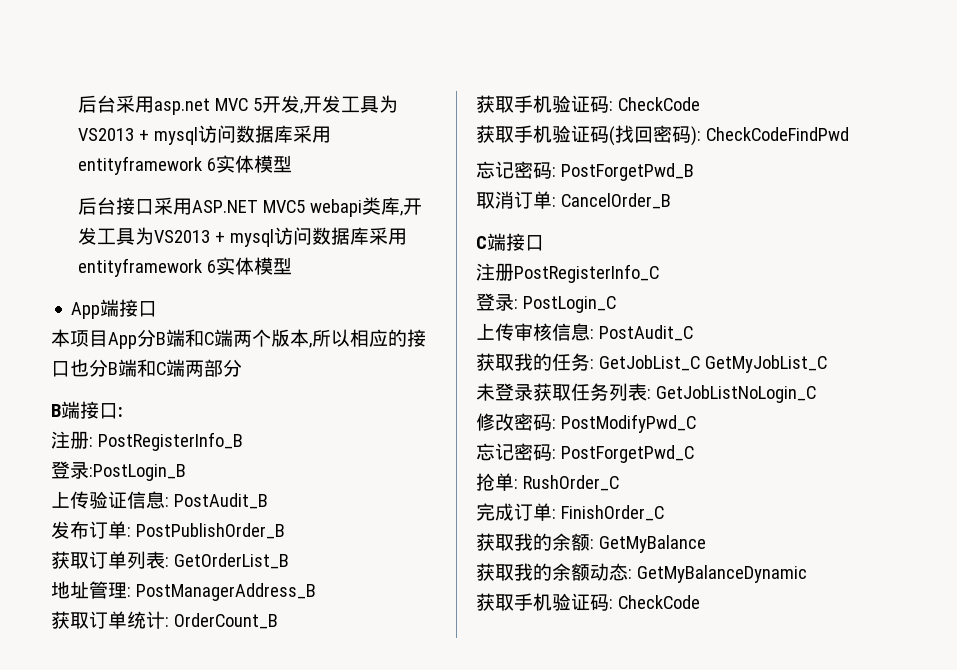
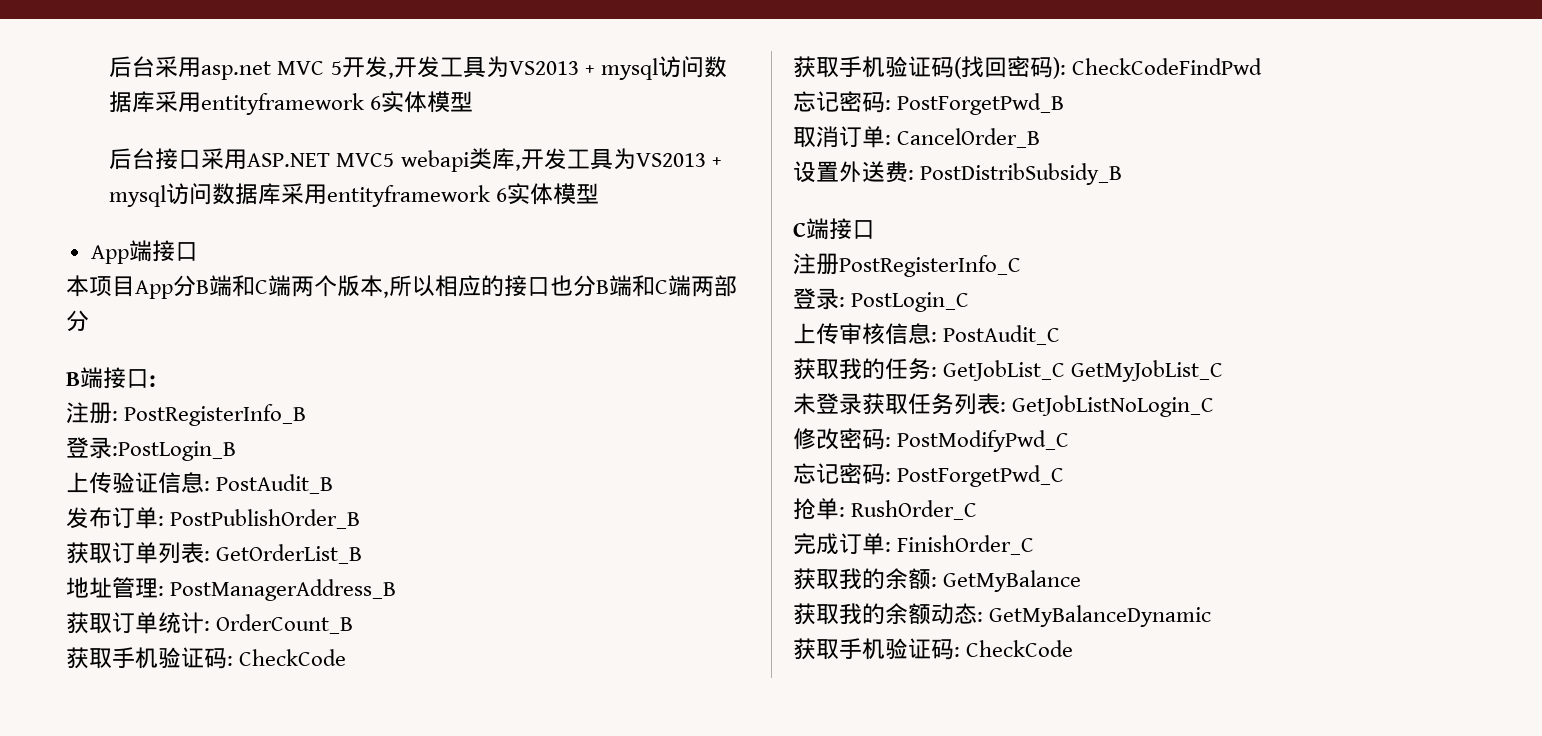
(671, 201) none -> [793,161,1123,185] // 设置外送费: PostDistribSubsidy_B

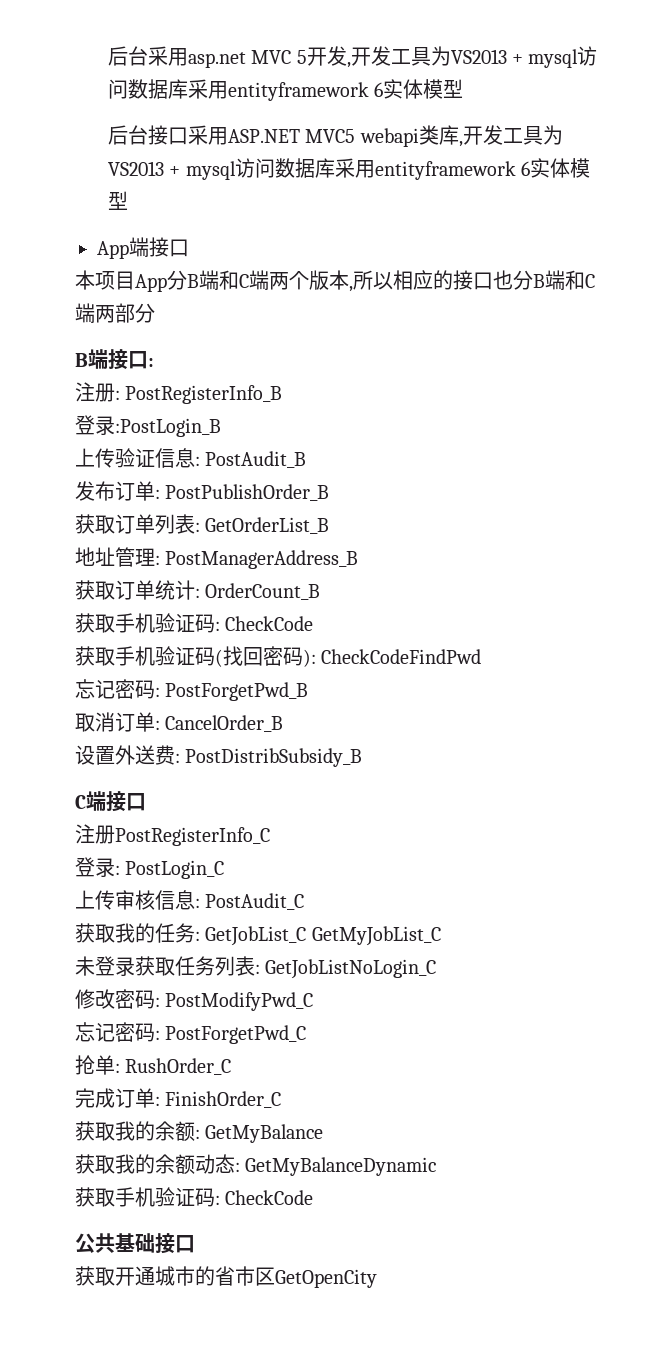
(1074, 648) none -> [75,1233,195,1254] [75,1266,377,1288] // 公共基础接口 // 获取开通城市的省市区GetOpenCity

